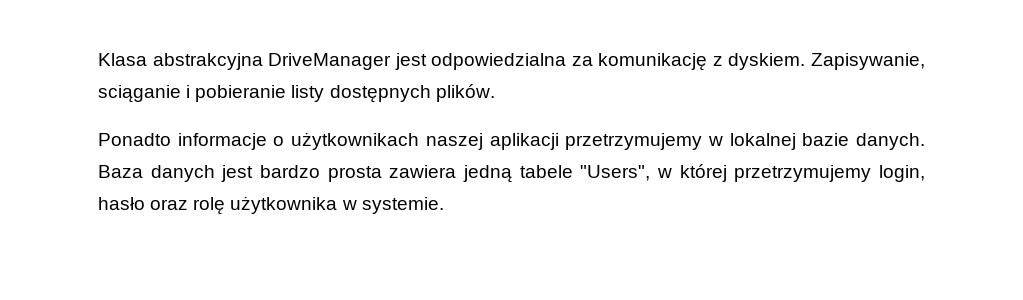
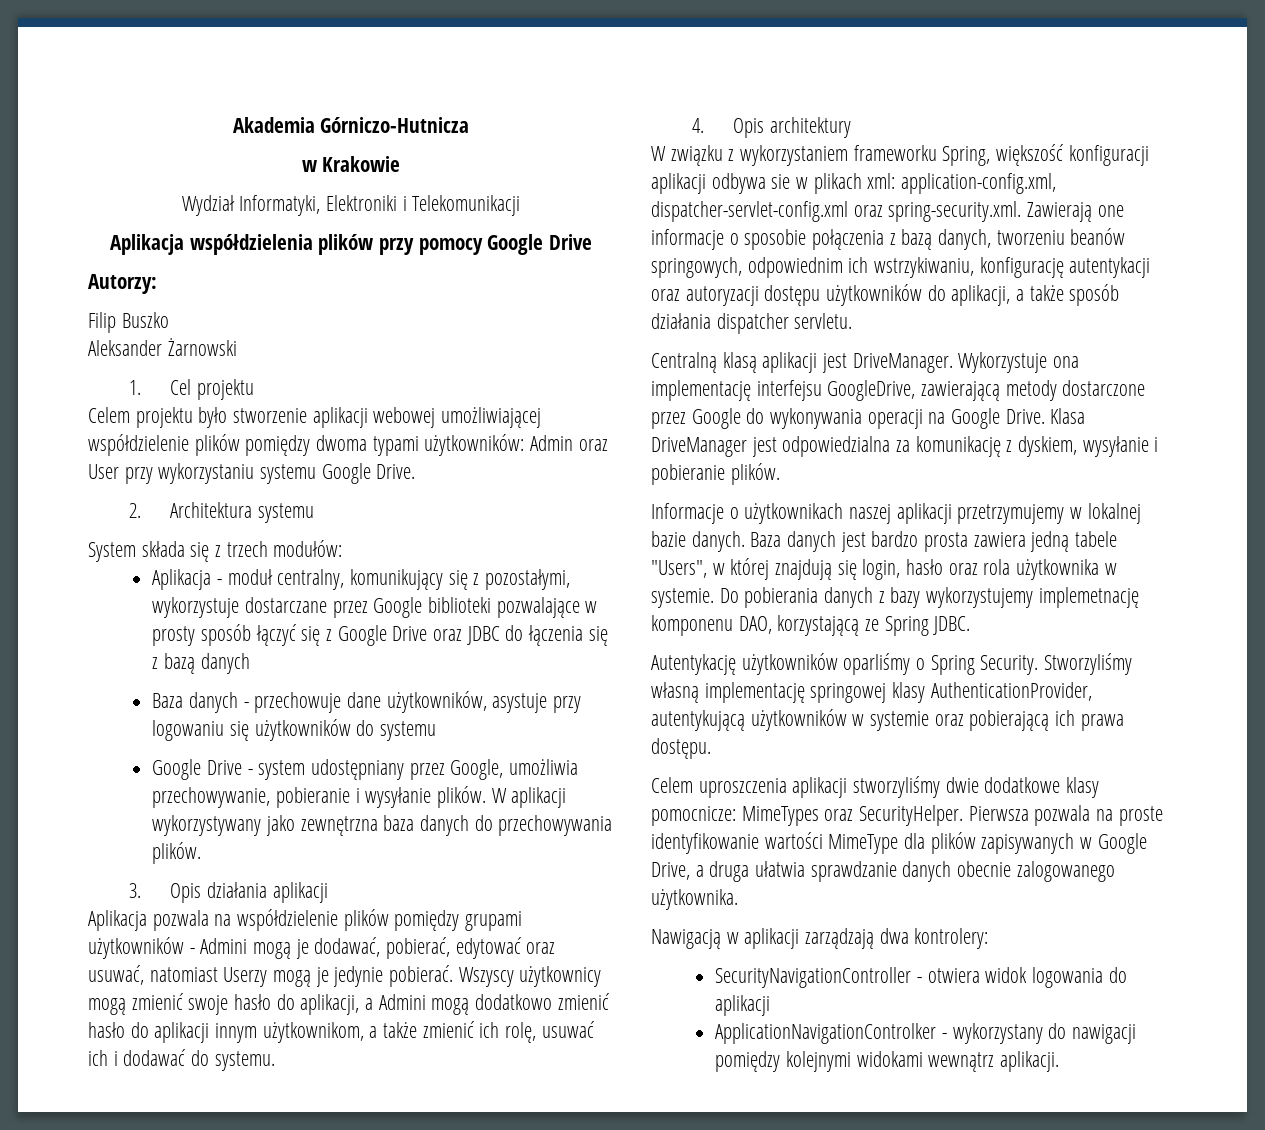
[98,53,263,70] Klasa abstrakcyjna -> [232,117,470,133] [301,156,401,172] [181,195,521,216] [109,234,593,255] [88,274,157,294] [88,312,169,333] [88,338,237,356] [129,379,255,400] [88,407,542,428] [88,434,608,456] [88,463,416,484] [129,502,315,523] [88,540,343,562] [152,569,570,590] [152,597,598,618] [152,624,608,646] [152,653,250,674] [152,691,581,713] [152,719,436,741] [152,759,578,780] [152,786,567,808] [152,815,613,836] [152,842,202,864] [129,882,328,903] [88,909,523,931] [88,937,556,959] [88,965,602,987] [88,993,609,1015] [88,1021,594,1043] [88,1049,275,1071] [692,117,852,138] [651,144,1149,166] [651,173,1057,194] [651,201,1124,222] [651,228,1126,250] [651,257,1151,278] [651,284,1120,306] [651,313,853,334] [651,352,1080,373] [651,380,1146,401] [651,408,1086,429] Akademia Górniczo-Hutnicza // w Krakowie // Wydział Informatyki, Elektroniki i Telekomunikacji // Aplikacja współdzielenia plików przy pomocy Google Drive // Autorzy: // Filip Buszko // Aleksander Żarnowski // 1. Cel projektu // Celem projektu było stworzenie aplikacji webowej umożliwiającej współdzielenie plików pomiędzy dwoma typami użytkowników: Admin oraz User przy wykorzystaniu systemu Google Drive. // 2. Architektura systemu // System składa się z trzech modułów: // Aplikacja - moduł centralny, komunikujący się z pozostałymi, wykorzystuje dostarczane przez Google biblioteki pozwalające w prosty sposób łączyć się z Google Drive oraz JDBC do łączenia się z bazą danych // Baza danych - przechowuje dane użytkowników, asystuje przy logowaniu się użytkowników do systemu // Google Drive - system udostępniany przez Google, umożliwia przechowywanie, pobieranie i wysyłanie plików. W aplikacji wykorzystywany jako zewnętrzna baza danych do przechowywania plików. // 3. Opis działania aplikacji // Aplikacja pozwala na współdzielenie plików pomiędzy grupami użytkowników - Admini mogą je dodawać, pobierać, edytować oraz usuwać, natomiast Userzy mogą je jedynie pobierać. Wszyscy użytkownicy mogą zmienić swoje hasło do aplikacji, a Admini mogą dodatkowo zmienić hasło do aplikacji innym użytkownikom, a także zmienić ich rolę, usuwać ich i dodawać do systemu. // 4. Opis architektury // W związku z wykorzystaniem frameworku Spring, większość konfiguracji aplikacji odbywa sie w plikach xml: application-config.xml, dispatcher-servlet-config.xml oraz spring-security.xml. Zawierają one informacje o sposobie połączenia z bazą danych, tworzeniu beanów springowych, odpowiednim ich wstrzykiwaniu, konfigurację autentykacji oraz autoryzacji dostępu użytkowników do aplikacji, a także sposób działania dispatcher servletu. // Centralną klasą aplikacji jest DriveManager. Wykorzystuje ona implementację interfejsu GoogleDrive, zawierającą metody dostarczone przez Google do wykonywania operacji na Google Drive. Klasa
[728,53,925,70] [98,84,495,103] [98,133,267,150] dyskiem. Zapisywanie, sciąganie i pobieranie listy dostępnych plików. // Ponadto informacje -> [1018,436,1159,457] [651,463,780,485] [651,503,724,524] dyskiem, wysyłanie i pobieranie plików. // Informacje
[734,165,872,182] przetrzymujemy -> [775,559,857,580] znajdują się
[193,197,226,215] rolę -> [983,559,1011,575] rola
(444, 205) none -> [719,587,1139,608] [651,615,971,636] [651,653,1133,675] [651,682,1092,703] [651,709,1124,731] [651,738,711,759] [651,776,1100,798] [651,805,1163,826] [651,832,1147,854] [651,861,1115,882] [651,889,738,910] [651,928,989,949] [715,967,1127,988] [715,995,771,1016] [715,1023,1136,1044] [715,1051,1059,1072] Do pobierania danych z bazy wykorzystujemy implemetnację komponenu DAO, korzystającą ze Spring JDBC. // Autentykację użytkowników oparliśmy o Spring Security. Stworzyliśmy własną implementację springowej klasy AuthenticationProvider, autentykującą użytkowników w systemie oraz pobierającą ich prawa dostępu. // Celem uproszczenia aplikacji stworzyliśmy dwie dodatkowe klasy pomocnicze: MimeTypes oraz SecurityHelper. Pierwsza pozwala na proste identyfikowanie wartości MimeType dla plików zapisywanych w Google Drive, a druga ułatwia sprawdzanie danych obecnie zalogowanego użytkownika. // Nawigacją w aplikacji zarządzają dwa kontrolery: // SecurityNavigationController - otwiera widok logowania do aplikacji // ApplicationNavigationControlker - wykorzystany do nawigacji pomiędzy kolejnymi widokami wewnątrz aplikacji.

